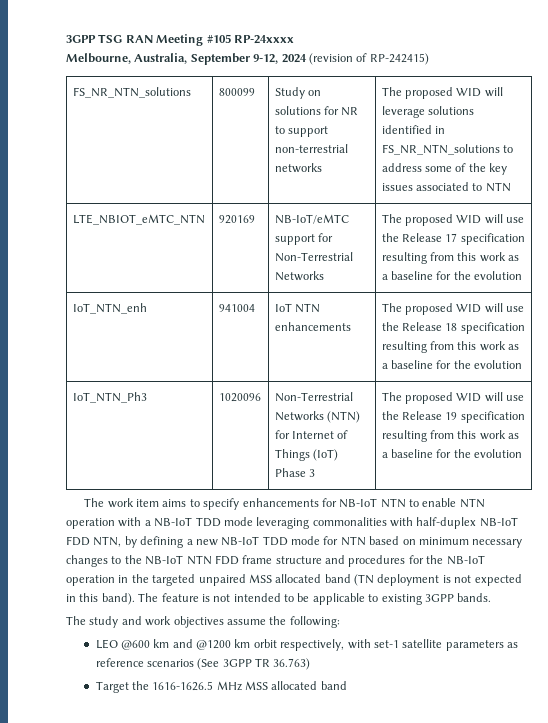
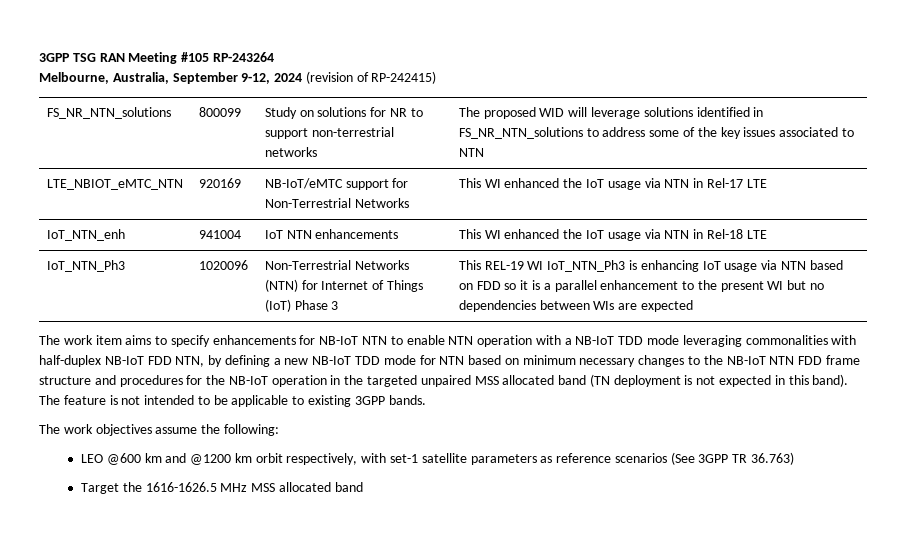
[233,35,294,44] RP-24xxxx -> [212,52,274,62] RP-243264
[381,214,525,226] [381,233,525,245] [381,252,520,264] [381,271,523,280] The proposed WID will use the Release 17 specification resulting from this work as a baseline for the evolution -> [458,178,767,190] This WI enhanced the IoT usage via NTN in Rel-17 LTE
[381,303,525,315] [381,322,525,334] [381,341,520,353] [381,360,523,369] The proposed WID will use the Release 18 specification resulting from this work as a baseline for the evolution -> [458,229,767,241] This WI enhanced the IoT usage via NTN in Rel-18 LTE
[381,392,525,404] [381,411,525,423] [381,430,520,442] [381,449,523,458] The proposed WID will use the Release 19 specification resulting from this work as a baseline for the evolution -> [458,260,843,272] [458,280,824,292] [458,300,693,312] This REL-19 WI IoT_NTN_Ph3 is enhancing IoT usage via NTN based on FDD so it is a parallel enhancement to the present WI but no dependencies between WIs are expected
[89,616,142,628] study and -> (60, 429) none

